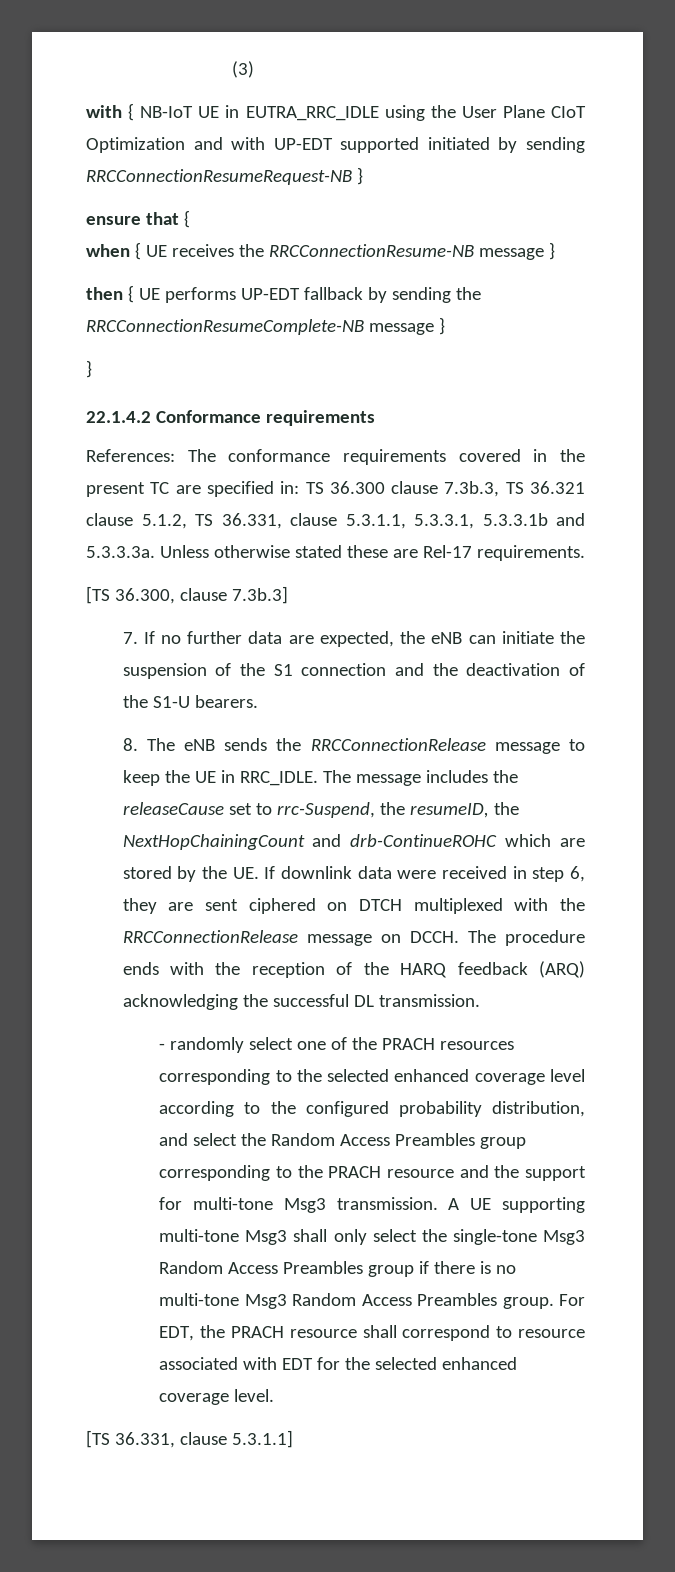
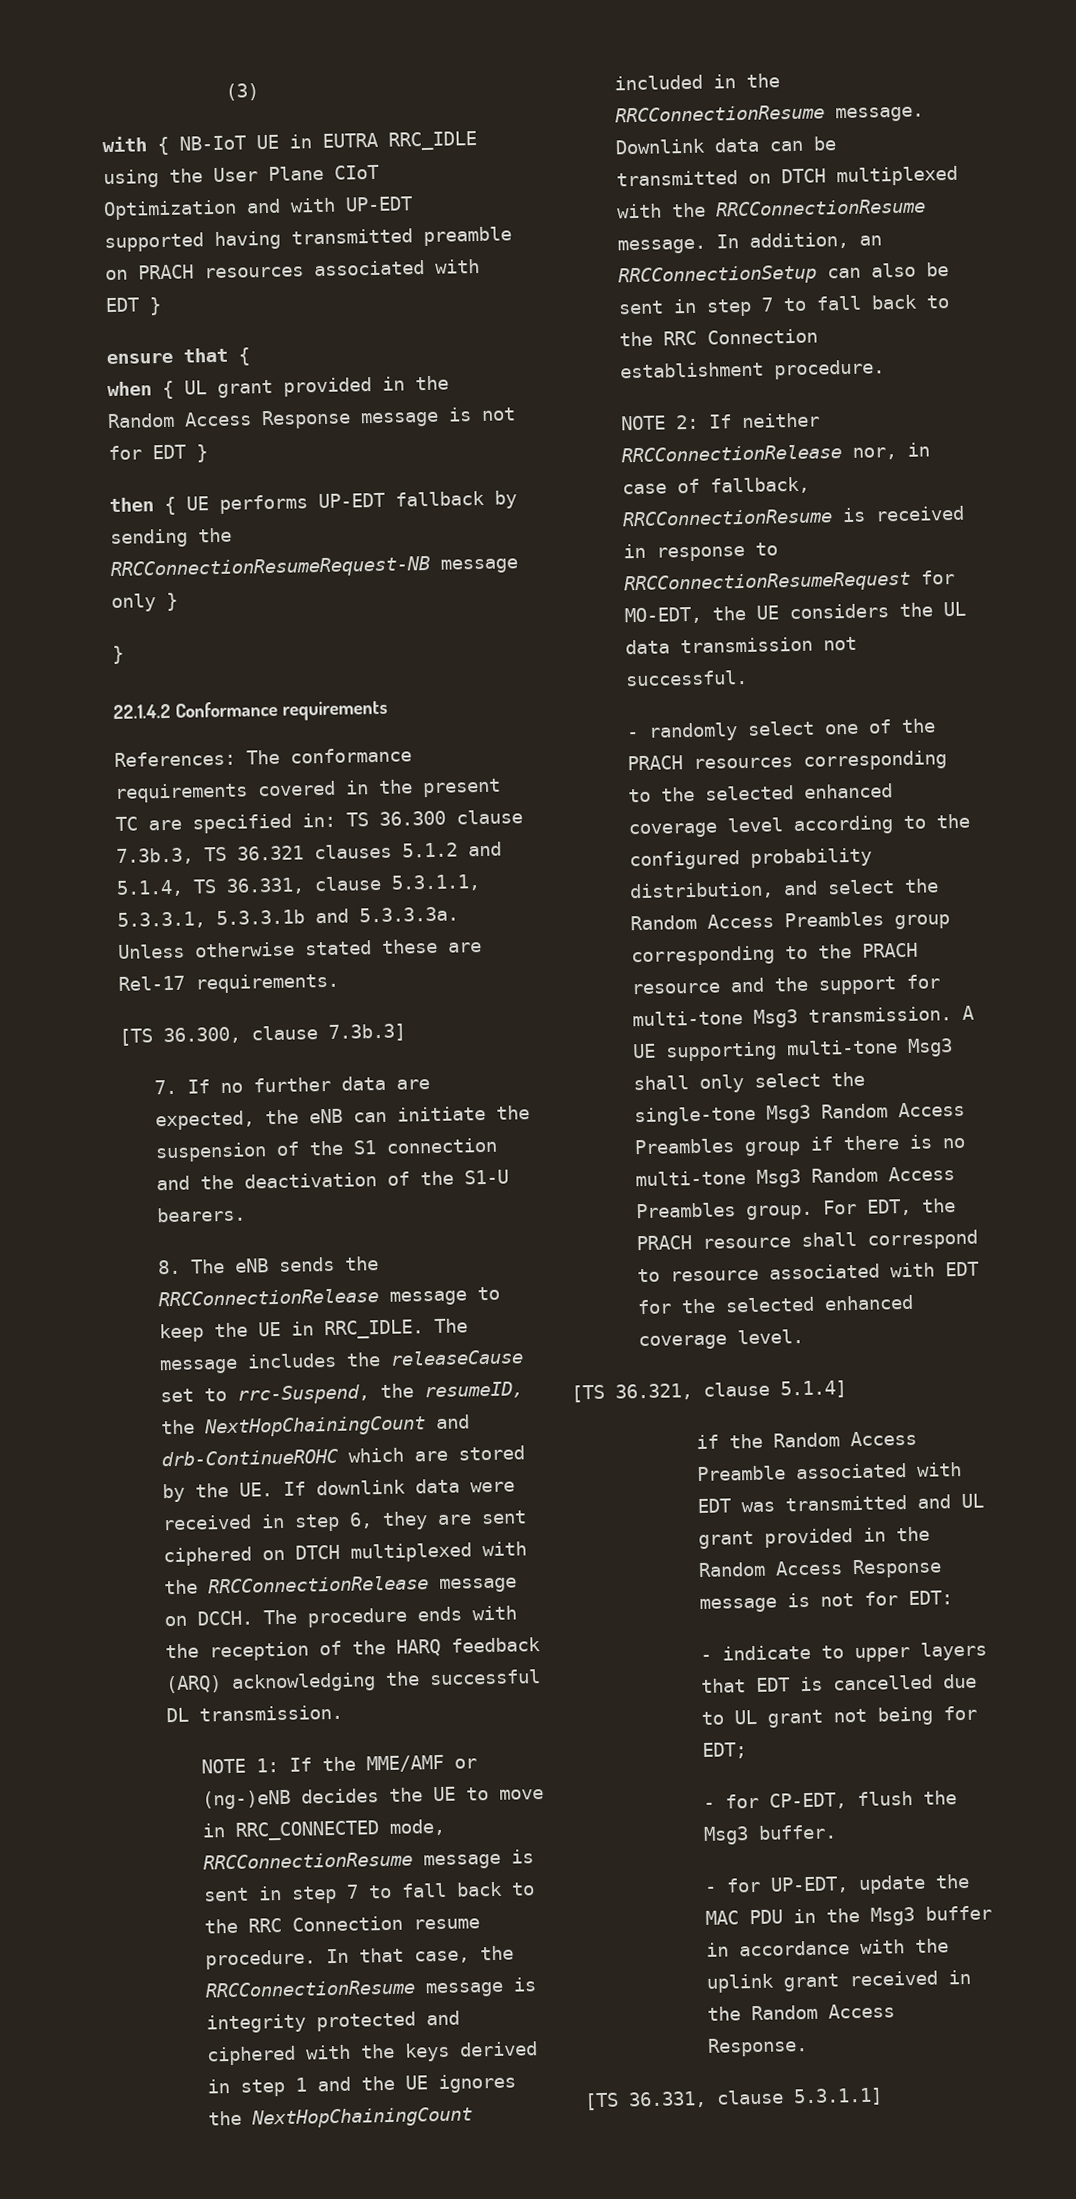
[245,106,379,121] EUTRA_RRC_IDLE -> [322,130,477,151] EUTRA RRC_IDLE
[427,137,585,153] [86,169,352,185] initiated by sending RRCConnectionResumeRequest-NB -> [214,226,512,250] [105,258,480,281] [105,297,139,313] having transmitted preamble on PRACH resources associated with EDT
[145,244,544,260] UE receives the RRCConnectionResume-NB message -> [184,375,449,398] [107,407,516,430] [108,444,186,461] UL grant provided in the Random Access Response message is not for EDT
[86,319,434,335] RRCConnectionResumeComplete-NB message -> [110,555,518,581] [111,593,156,613] RRCConnectionResumeRequest-NB message only
[86,513,187,529] clause 5.1.2, -> [314,841,502,860] [116,879,184,897] clauses 5.1.2 and 5.1.4,
(480, 1000) none -> [200,1754,477,1774] [201,1786,544,1810] [201,1818,445,1841] [202,1849,534,1870] [202,1881,535,1904] [203,1915,480,1934] [204,1945,514,1970] [204,1977,536,1998] [205,2010,460,2034] [205,2041,538,2066] [206,2073,516,2097] [207,2106,473,2129] [613,73,780,91] [614,104,924,123] [614,136,836,155] [615,165,958,187] [615,198,926,219] [616,231,882,255] [617,262,949,287] [617,294,950,317] [618,328,818,347] [619,359,885,380] [620,412,820,431] [620,442,930,463] [621,476,810,495] [621,505,965,527] [622,542,778,562] [623,569,955,595] [623,601,966,625] [624,636,857,655] [624,669,748,687] // NOTE 1: If the MME/AMF or (ng-)eNB decides the UE to move in RRC_CONNECTED mode, RRCConnectionResume message is sent in step 7 to fall back to the RRC Connection resume procedure. In that case, the RRCConnectionResume message is integrity protected and ciphered with the keys derived in step 1 and the UE ignores the NextHopChainingCount included in the RRCConnectionResume message. Downlink data can be transmitted on DTCH multiplexed with the RRCConnectionResume message. In addition, an RRCConnectionSetup can also be sent in step 7 to fall back to the RRC Connection establishment procedure. // NOTE 2: If neither RRCConnectionRelease nor, in case of fallback, RRCConnectionResume is received in response to RRCConnectionResumeRequest for MO-EDT, the UE considers the UL data transmission not successful.
(275, 1395) none -> [571,1380,847,1403] [695,1430,917,1450] [696,1462,962,1482] [696,1493,984,1514] [697,1526,930,1550] [697,1558,942,1579] [698,1590,953,1614] [699,1641,987,1663] [700,1673,977,1694] [700,1705,977,1728] [701,1742,747,1760] [702,1790,957,1810] [702,1824,837,1845] [704,1873,970,1895] [704,1905,992,1926] [705,1938,949,1957] [705,1969,971,1993] [706,2003,895,2021] [706,2037,808,2057] // [TS 36.321, clause 5.1.4] // if the Random Access Preamble associated with EDT was transmitted and UL grant provided in the Random Access Response message is not for EDT: // - indicate to upper layers that EDT is cancelled due to UL grant not being for EDT; // - for CP-EDT, flush the Msg3 buffer. // - for UP-EDT, update the MAC PDU in the Msg3 buffer in accordance with the uplink grant received in the Random Access Response.

